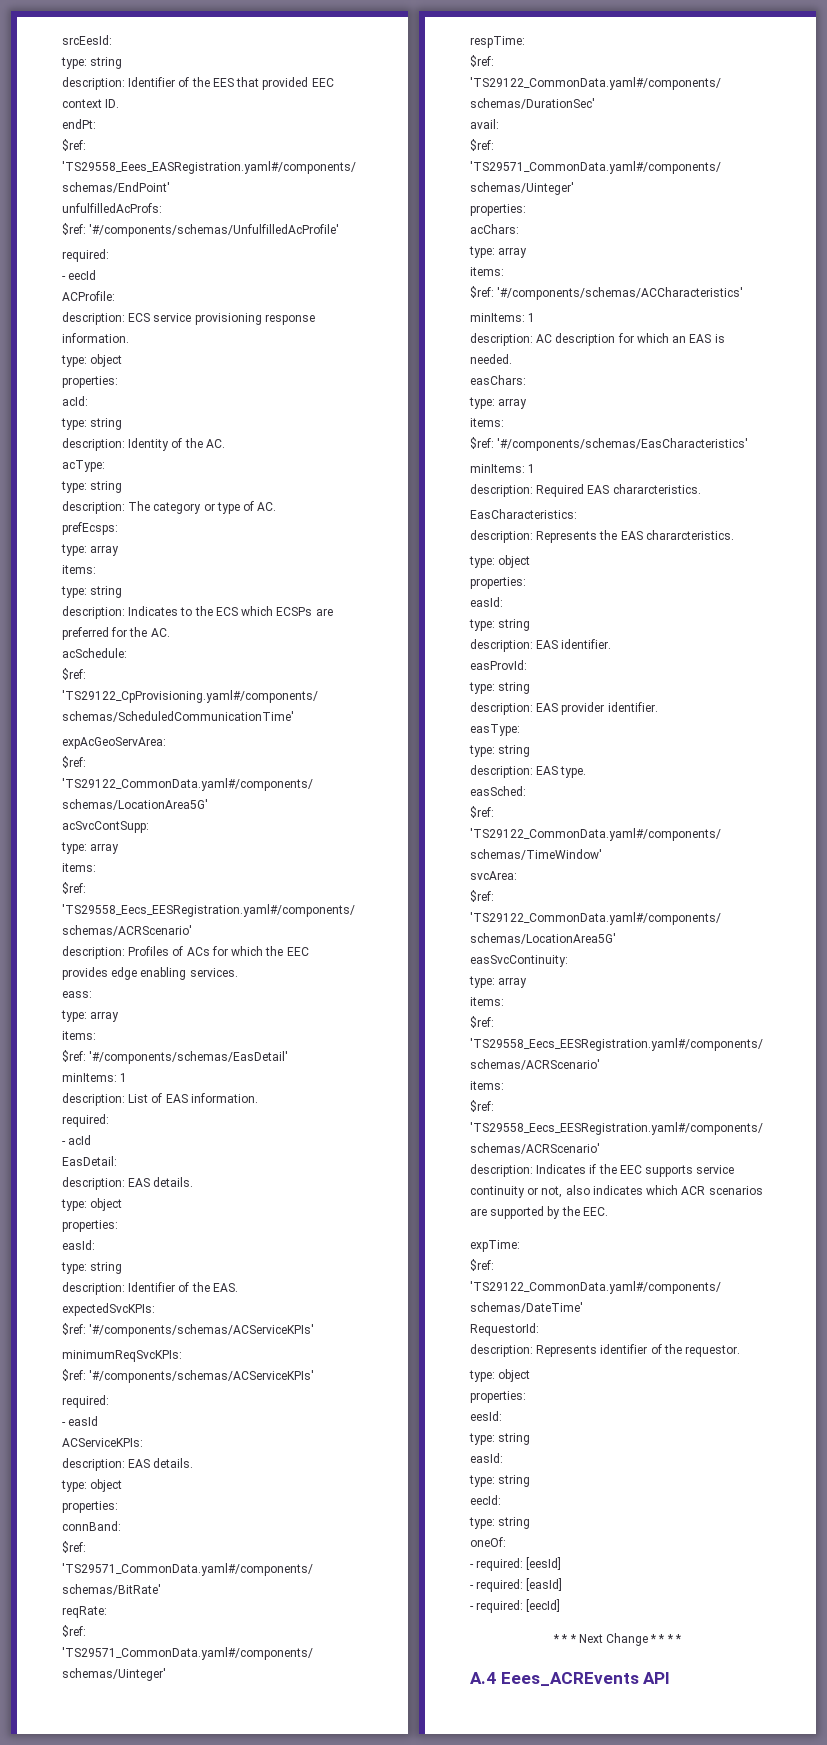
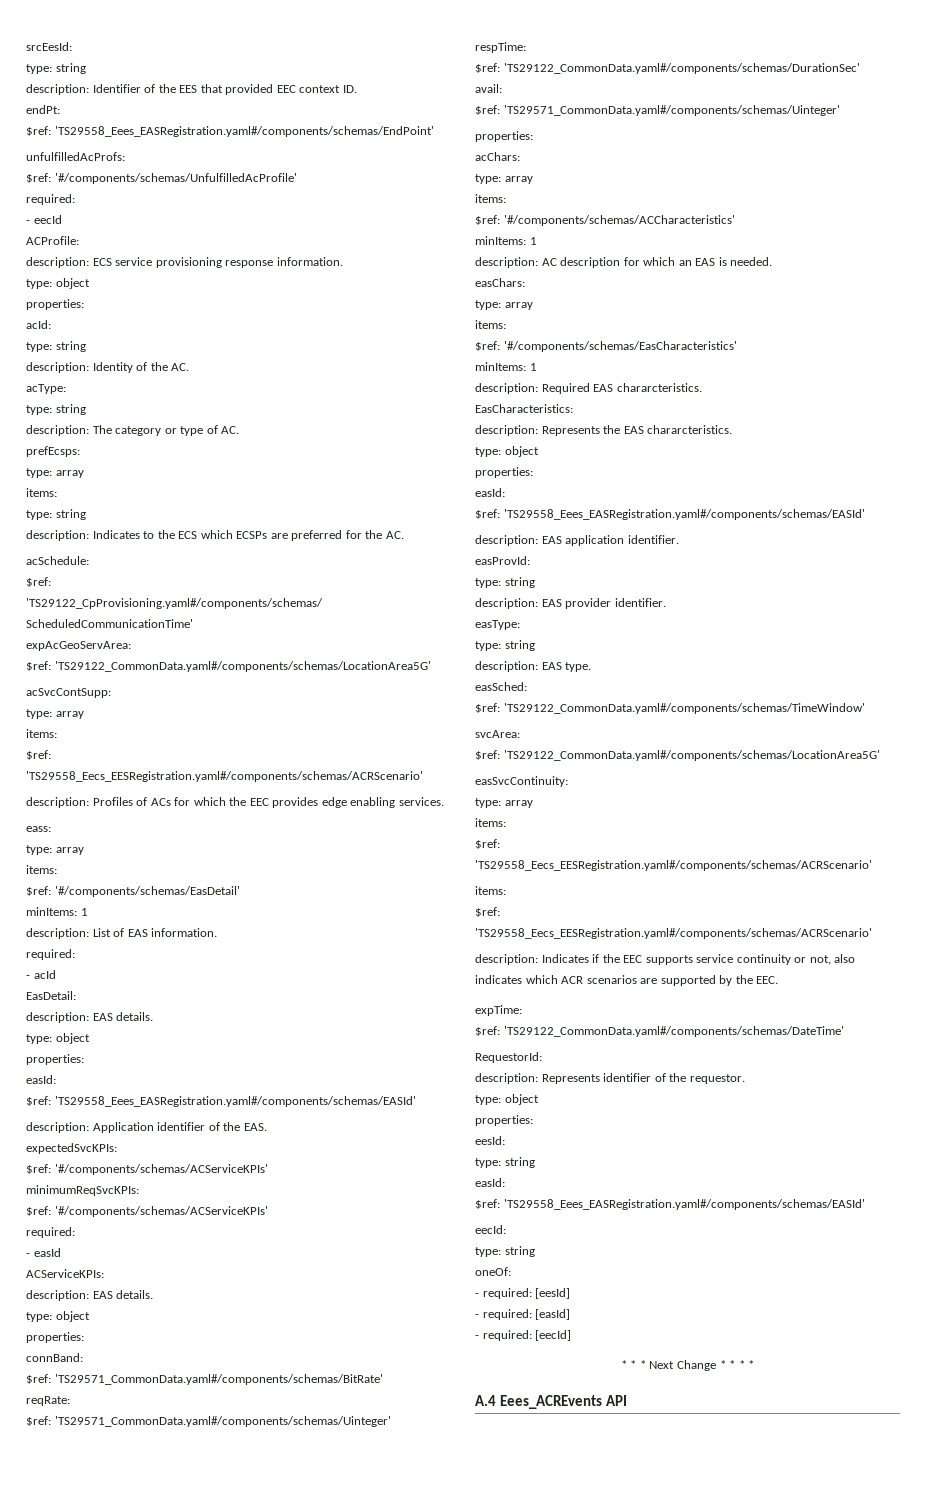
[61,1262,123,1274] [62,1282,176,1295] type: string // description: Identifier -> [26,1096,416,1107] [26,1122,206,1133] $ref: 'TS29558_Eees_EASRegistration.yaml#/components/schemas/EASId' // description: Application identifier
[469,619,531,631] [470,639,559,652] type: string // description: EAS -> [475,509,865,520] [475,535,625,546] $ref: 'TS29558_Eees_EASRegistration.yaml#/components/schemas/EASId' // description: EAS application
[469,1475,531,1487] type: string -> [475,1199,865,1210] $ref: 'TS29558_Eees_EASRegistration.yaml#/components/schemas/EASId'

